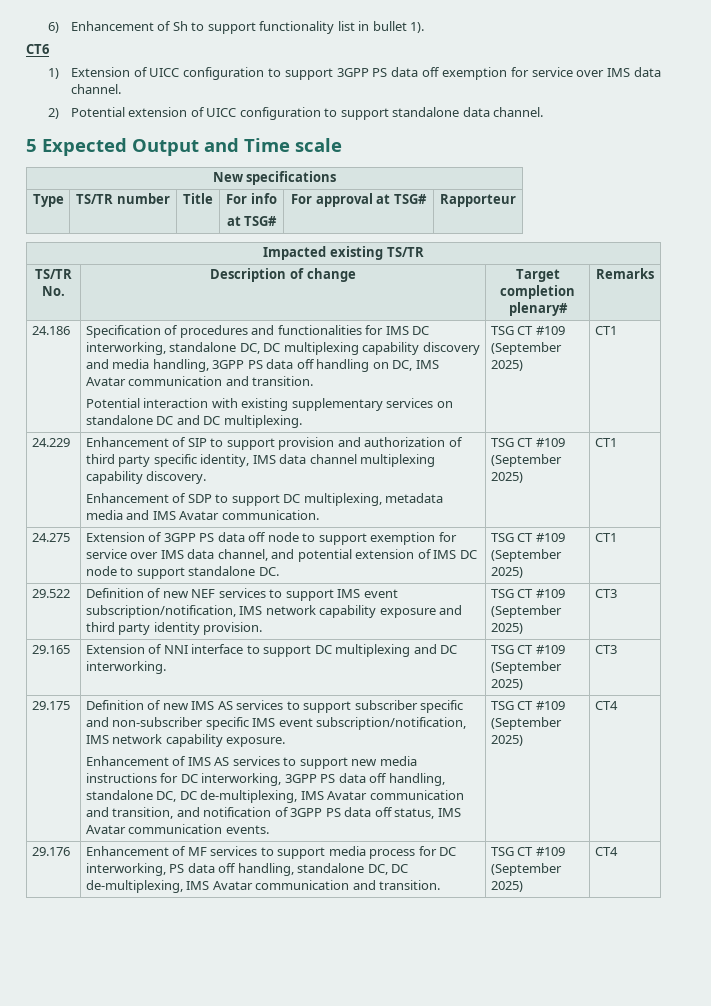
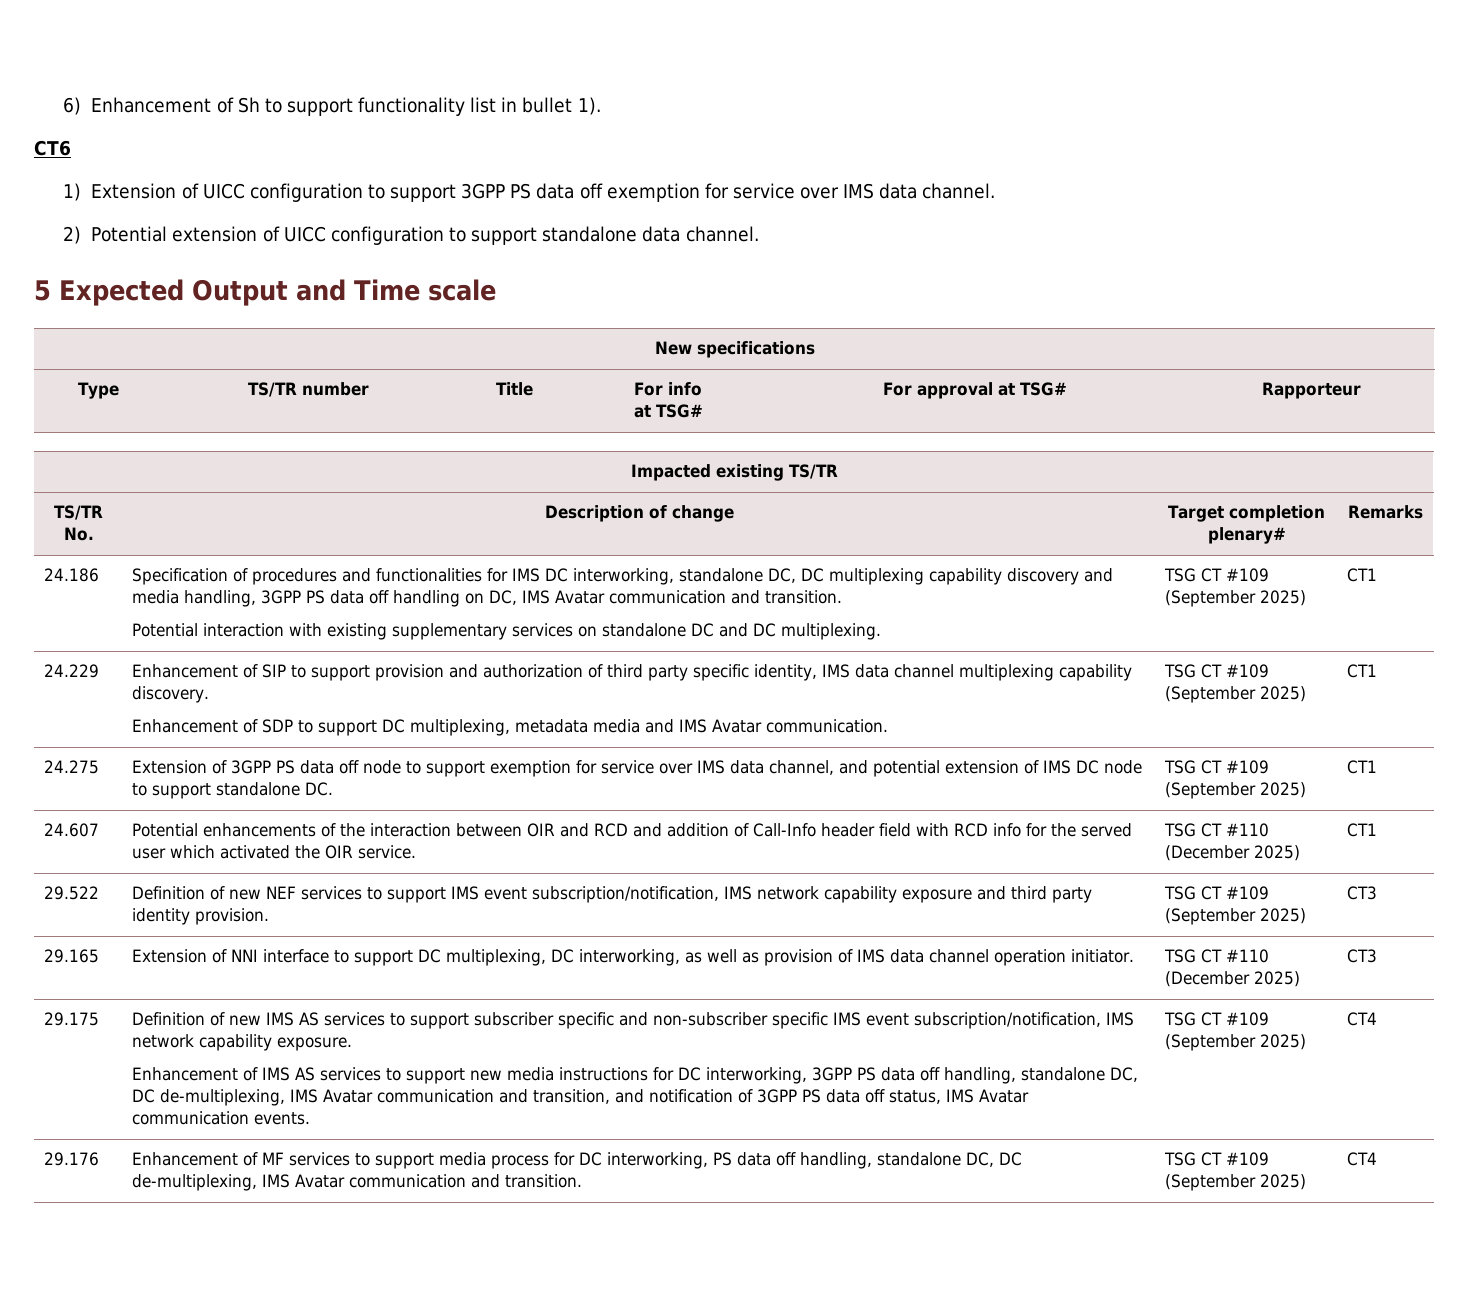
(617, 537) none -> [44,823,100,837] [132,823,1133,837] [132,845,417,859] [1164,823,1270,837] [1165,845,1301,861] [1347,823,1378,837] // 24.607 | Potential enhancements of the interaction between OIR and RCD and addition of Call-Info header field with RCD info for the served user which activated the OIR service. | TSG CT #110 (December 2025) | CT1
[335,644,458,657] [85,661,166,674] [490,645,565,654] [490,661,562,674] multiplexing and DC interworking. | TSG CT #109 (September -> [446,949,1135,966] [1164,949,1270,963] [1165,971,1251,987] multiplexing, DC interworking, as well as provision of IMS data channel operation initiator. | TSG CT #110 (December

